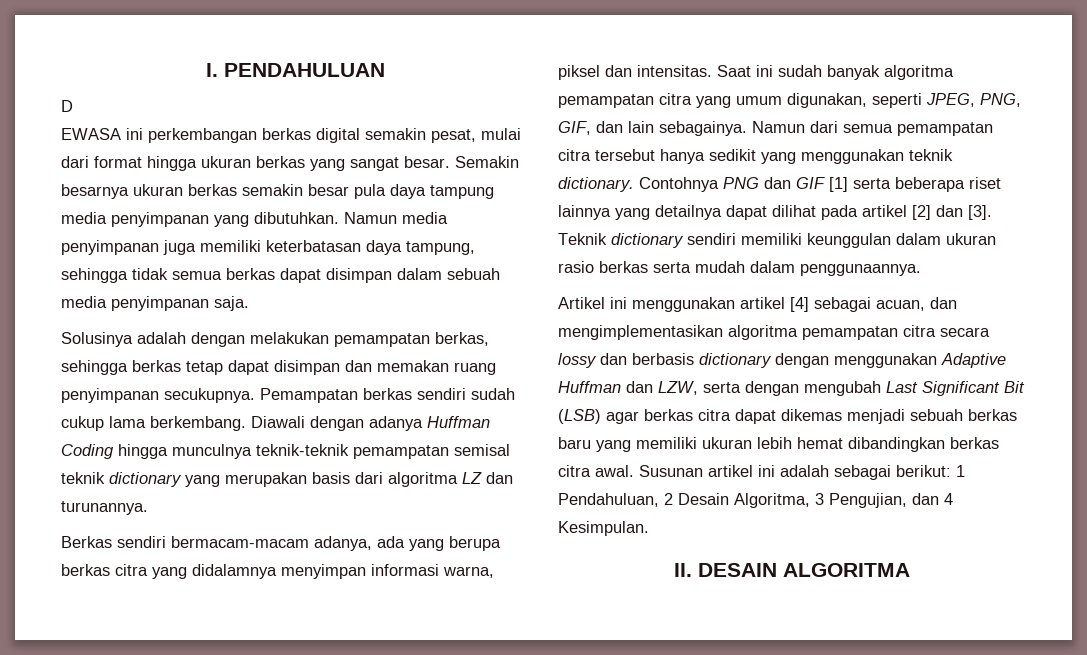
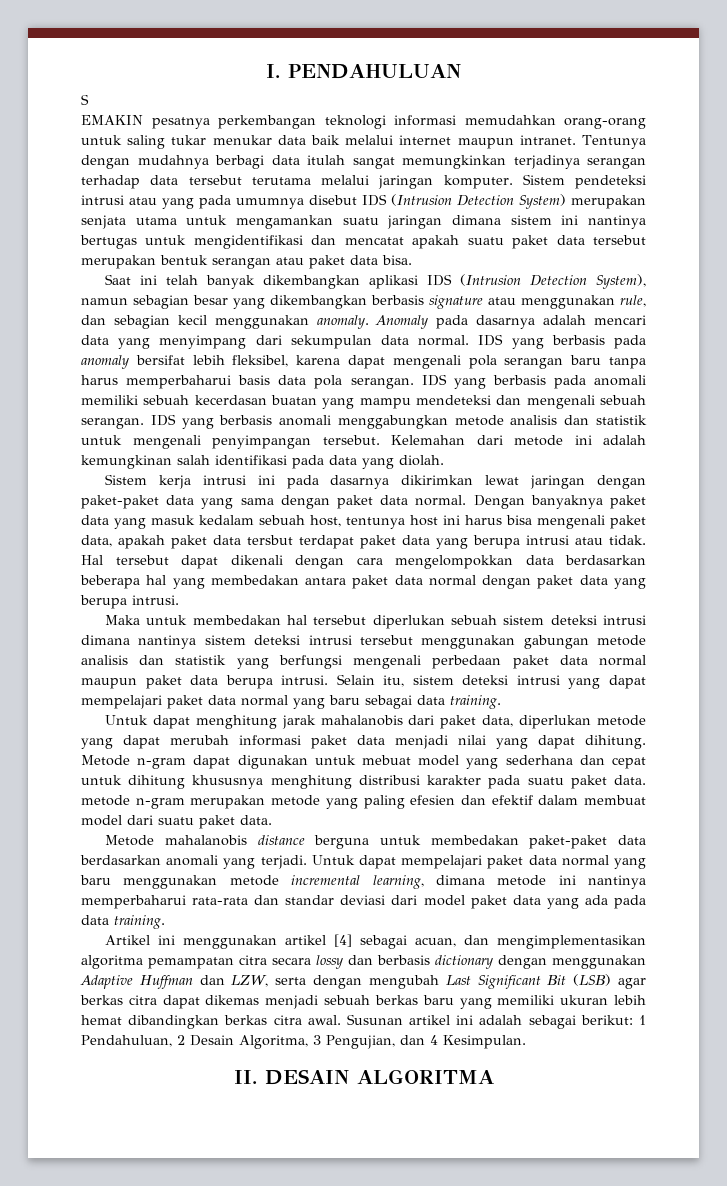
[61,100,73,112] [61,128,521,143] [61,156,519,171] [61,184,494,199] [61,212,448,227] [61,240,475,255] [61,268,500,283] [61,296,249,311] [61,332,489,347] [61,360,496,375] [61,388,515,403] [61,416,490,431] [61,444,510,459] [61,472,513,487] [61,501,148,515] [61,536,501,551] [61,564,494,579] [558,65,954,80] [558,93,1021,108] [558,121,993,136] [558,149,953,164] [558,177,1001,192] [558,205,992,220] [558,233,996,248] [558,261,921,276] D // EWASA ini perkembangan berkas digital semakin pesat, mulai dari format hingga ukuran berkas yang sangat besar. Semakin besarnya ukuran berkas semakin besar pula daya tampung media penyimpanan yang dibutuhkan. Namun media penyimpanan juga memiliki keterbatasan daya tampung, sehingga tidak semua berkas dapat disimpan dalam sebuah media penyimpanan saja. // Solusinya adalah dengan melakukan pemampatan berkas, sehingga berkas tetap dapat disimpan dan memakan ruang penyimpanan secukupnya. Pemampatan berkas sendiri sudah cukup lama berkembang. Diawali dengan adanya Huffman Coding hingga munculnya teknik-teknik pemampatan semisal teknik dictionary yang merupakan basis dari algoritma LZ dan turunannya. // Berkas sendiri bermacam-macam adanya, ada yang berupa berkas citra yang didalamnya menyimpan informasi warna, piksel dan intensitas. Saat ini sudah banyak algoritma pemampatan citra yang umum digunakan, seperti JPEG, PNG, GIF, dan lain sebagainya. Namun dari semua pemampatan citra tersebut hanya sedikit yang menggunakan teknik dictionary. Contohnya PNG dan GIF [1] serta beberapa riset lainnya yang detailnya dapat dilihat pada artikel [2] dan [3]. Teknik dictionary sendiri memiliki keunggulan dalam ukuran rasio berkas serta mudah dalam penggunaannya. -> [81,94,89,105] [81,115,646,129] [81,135,647,149] [81,155,646,169] [81,174,646,189] [81,194,646,209] [81,215,647,229] [80,235,646,249] [81,255,412,269] [105,274,646,289] [81,295,646,309] [81,315,647,329] [81,334,646,349] [81,355,646,369] [81,374,647,389] [81,395,646,409] [81,414,647,429] [81,435,646,449] [81,455,444,469] [105,474,646,489] [81,495,646,509] [81,515,646,529] [81,535,646,549] [81,555,646,569] [80,575,646,589] [80,595,179,609] [105,615,646,629] [81,635,646,649] [81,655,646,669] [81,674,646,689] [81,695,501,709] [105,715,646,729] [81,735,646,749] [81,755,646,769] [81,775,646,789] [81,795,646,809] [81,815,272,829] [105,835,646,849] [80,855,646,869] [80,875,646,889] [81,895,646,909] [81,915,165,929] S // EMAKIN pesatnya perkembangan teknologi informasi memudahkan orang-orang untuk saling tukar menukar data baik melalui internet maupun intranet. Tentunya dengan mudahnya berbagi data itulah sangat memungkinkan terjadinya serangan terhadap data tersebut terutama melalui jaringan komputer. Sistem pendeteksi intrusi atau yang pada umumnya disebut IDS (Intrusion Detection System) merupakan senjata utama untuk mengamankan suatu jaringan dimana sistem ini nantinya bertugas untuk mengidentifikasi dan mencatat apakah suatu paket data tersebut merupakan bentuk serangan atau paket data bisa. // Saat ini telah banyak dikembangkan aplikasi IDS (Intrusion Detection System), namun sebagian besar yang dikembangkan berbasis signature atau menggunakan rule, dan sebagian kecil menggunakan anomaly. Anomaly pada dasarnya adalah mencari data yang menyimpang dari sekumpulan data normal. IDS yang berbasis pada anomaly bersifat lebih fleksibel, karena dapat mengenali pola serangan baru tanpa harus memperbaharui basis data pola serangan. IDS yang berbasis pada anomali memiliki sebuah kecerdasan buatan yang mampu mendeteksi dan mengenali sebuah serangan. IDS yang berbasis anomali menggabungkan metode analisis dan statistik untuk mengenali penyimpangan tersebut. Kelemahan dari metode ini adalah kemungkinan salah identifikasi pada data yang diolah. // Sistem kerja intrusi ini pada dasarnya dikirimkan lewat jaringan dengan paket-paket data yang sama dengan paket data normal. Dengan banyaknya paket data yang masuk kedalam sebuah host, tentunya host ini harus bisa mengenali paket data, apakah paket data tersbut terdapat paket data yang berupa intrusi atau tidak. Hal tersebut dapat dikenali dengan cara mengelompokkan data berdasarkan beberapa hal yang membedakan antara paket data normal dengan paket data yang berupa intrusi. // Maka untuk membedakan hal tersebut diperlukan sebuah sistem deteksi intrusi dimana nantinya sistem deteksi intrusi tersebut menggunakan gabungan metode analisis dan statistik yang berfungsi mengenali perbedaan paket data normal maupun paket data berupa intrusi. Selain itu, sistem deteksi intrusi yang dapat mempelajari paket data normal yang baru sebagai data training. // Untuk dapat menghitung jarak mahalanobis dari paket data, diperlukan metode yang dapat merubah informasi paket data menjadi nilai yang dapat dihitung. Metode n-gram dapat digunakan untuk mebuat model yang sederhana dan cepat untuk dihitung khususnya menghitung distribusi karakter pada suatu paket data. metode n-gram merupakan metode yang paling efesien dan efektif dalam membuat model dari suatu paket data. // Metode mahalanobis distance berguna untuk membedakan paket-paket data berdasarkan anomali yang terjadi. Untuk dapat mempelajari paket data normal yang baru menggunakan metode incremental learning, dimana metode ini nantinya memperbaharui rata-rata dan standar deviasi dari model paket data yang ada pada data training.

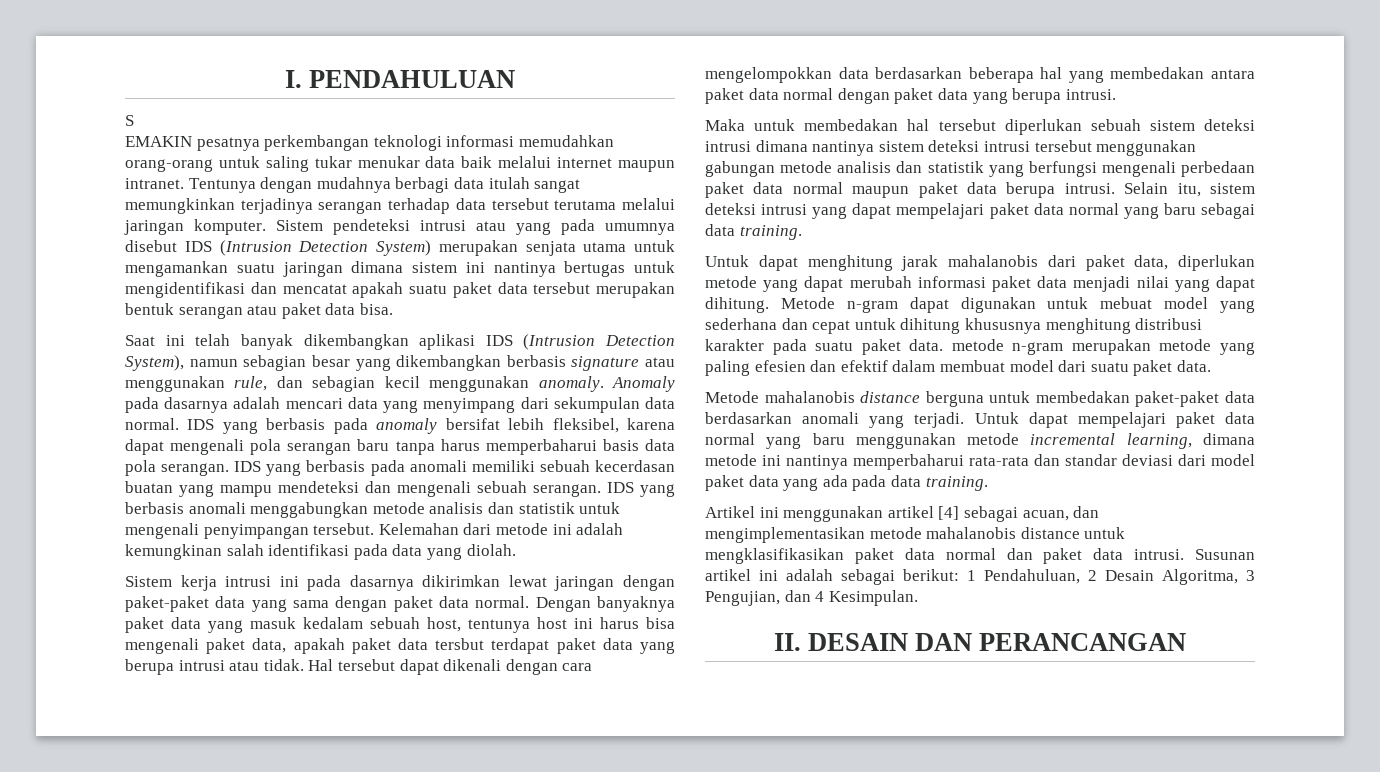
[81,955,646,969] [80,974,646,989] [80,995,646,1009] [81,1015,341,1029] algoritma pemampatan citra secara lossy dan berbasis dictionary dengan menggunakan Adaptive Huffman dan LZW, serta dengan mengubah Last Significant Bit (LSB) agar berkas citra dapat dikemas menjadi sebuah berkas baru yang memiliki ukuran lebih hemat dibandingkan berkas citra awal. -> [869,527,1126,539] [705,548,1185,564] metode mahalanobis distance untuk mengklasifikasikan paket data normal dan paket data intrusi.
[356,1069,494,1084] ALGORITMA -> [915,633,1187,651] DAN PERANCANGAN

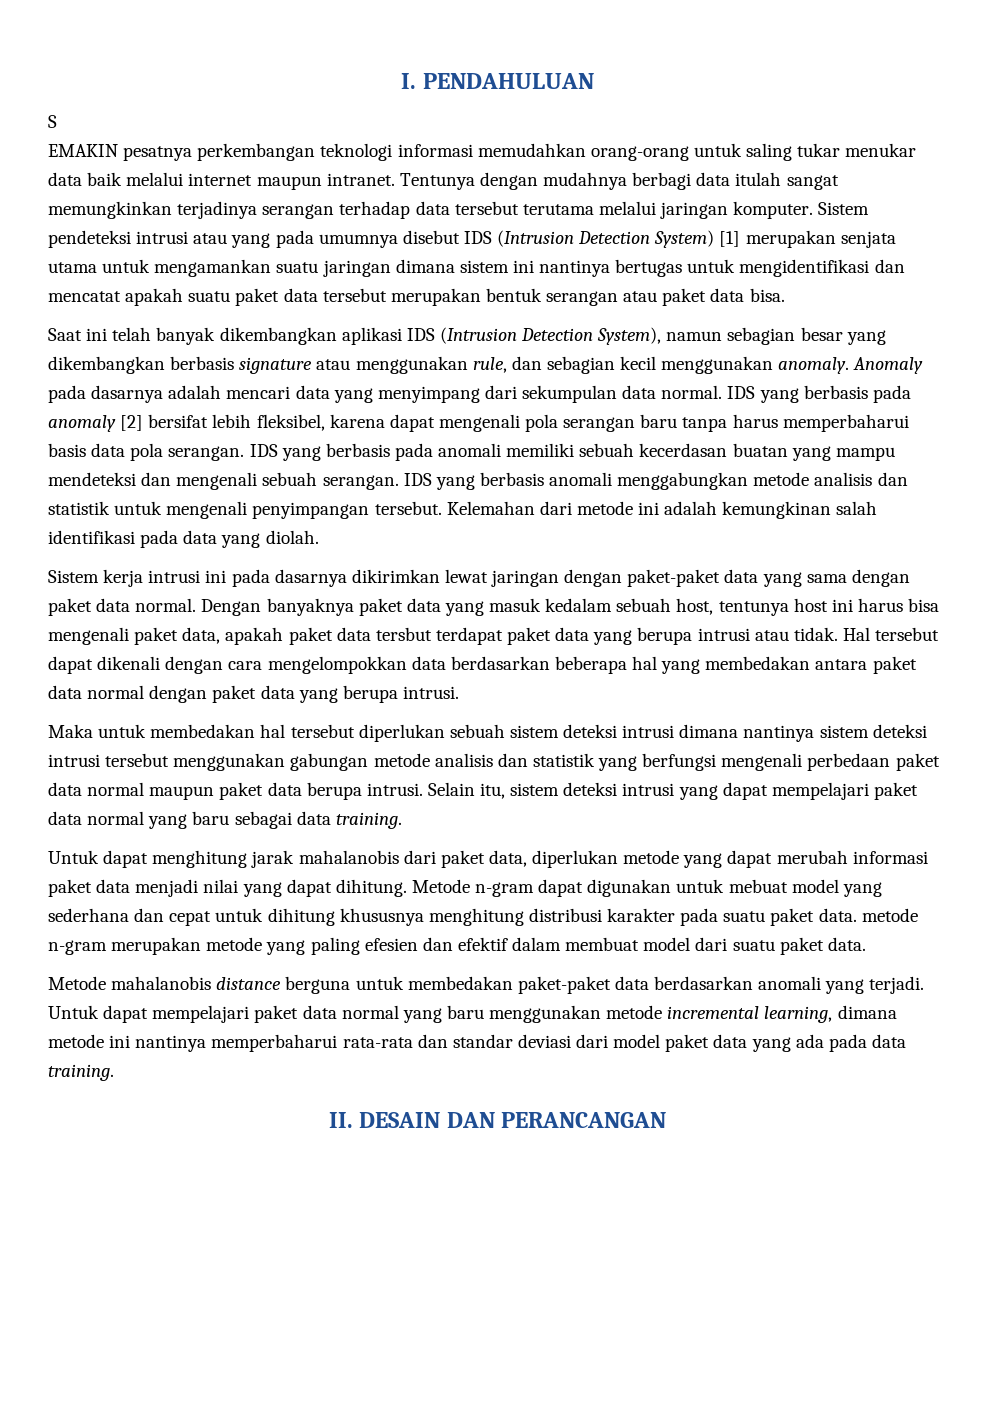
(431, 248) none -> [719,231,741,247] [1]
(438, 426) none -> [120,415,144,431] [2]
[705,506,1100,522] [705,527,1126,543] [705,548,1255,564] [705,569,1255,585] [705,590,918,606] // Artikel ini menggunakan artikel [4] sebagai acuan, dan mengimplementasikan metode mahalanobis distance untuk mengklasifikasikan paket data normal dan paket data intrusi. Susunan artikel ini adalah sebagai berikut: 1 Pendahuluan, 2 Desain Algoritma, 3 Pengujian, dan 4 Kesimpulan. -> (114, 1072) none

